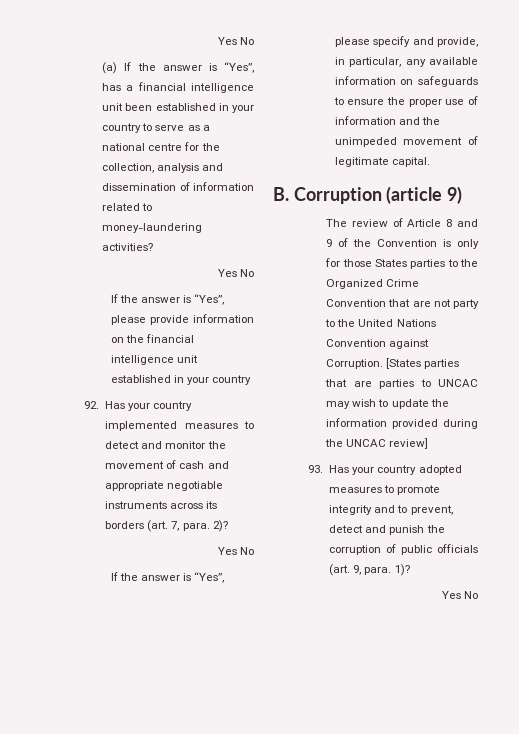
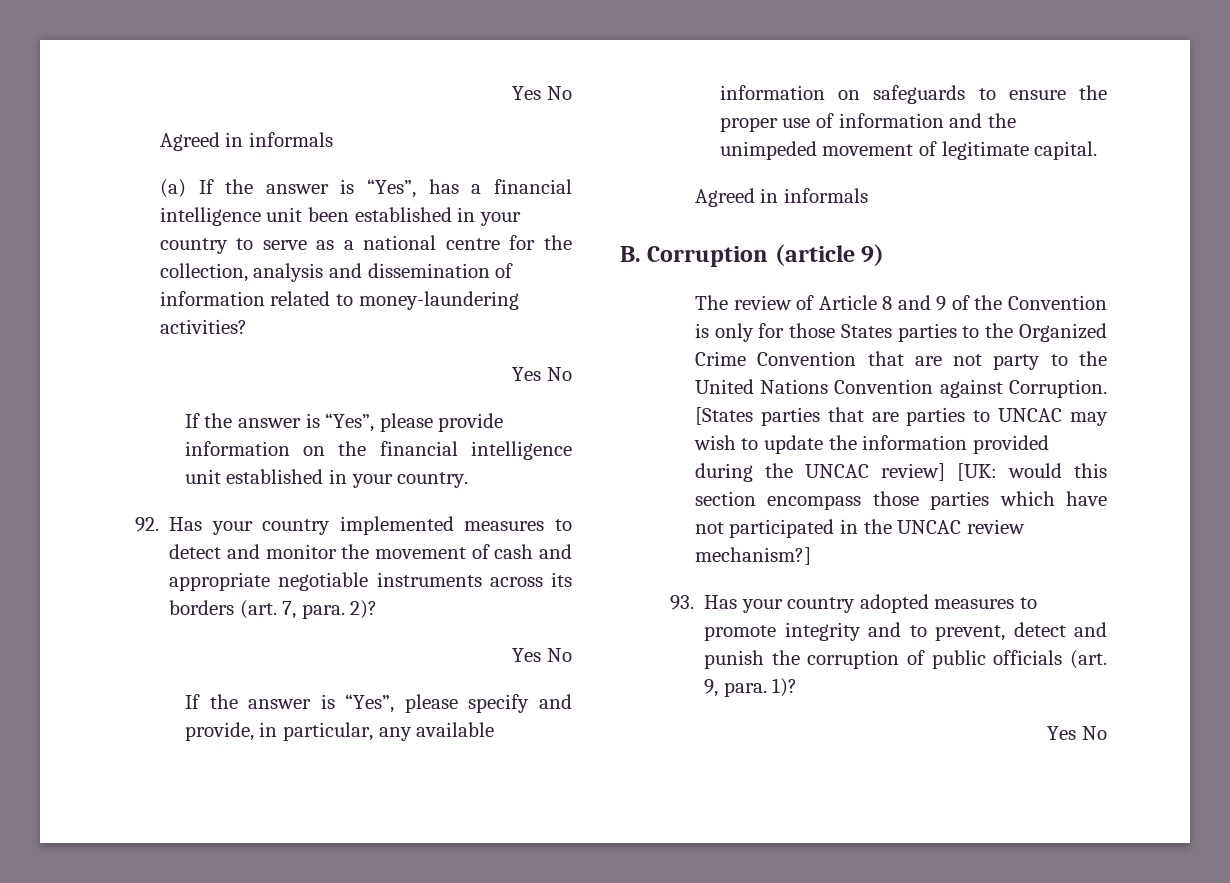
[217,37,254,45] Yes No -> [512,86,572,100] [159,132,334,151] Yes No // Agreed in informals
[211,375,251,385] country -> [397,472,469,488] country.
(430, 162) none -> [694,188,869,207] // Agreed in informals
(429, 443) none -> [956,463,1107,481] [694,491,1107,510] [694,519,1025,538] [694,547,811,565] [UK: would this section encompass those parties which have not participated in the UNCAC review mechanism?]

